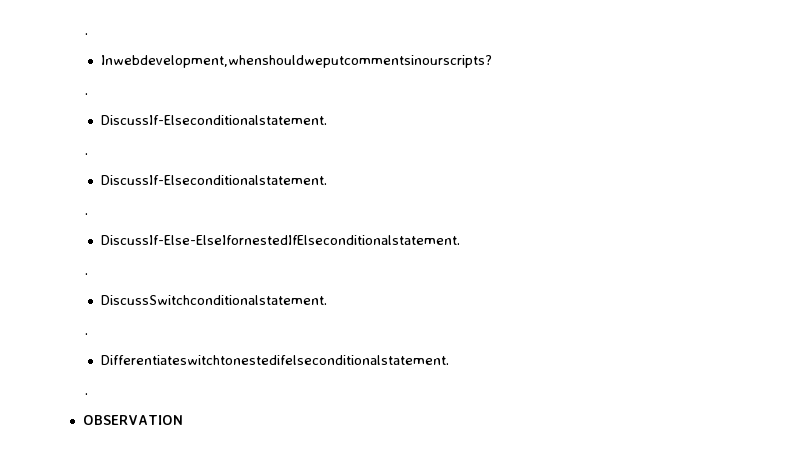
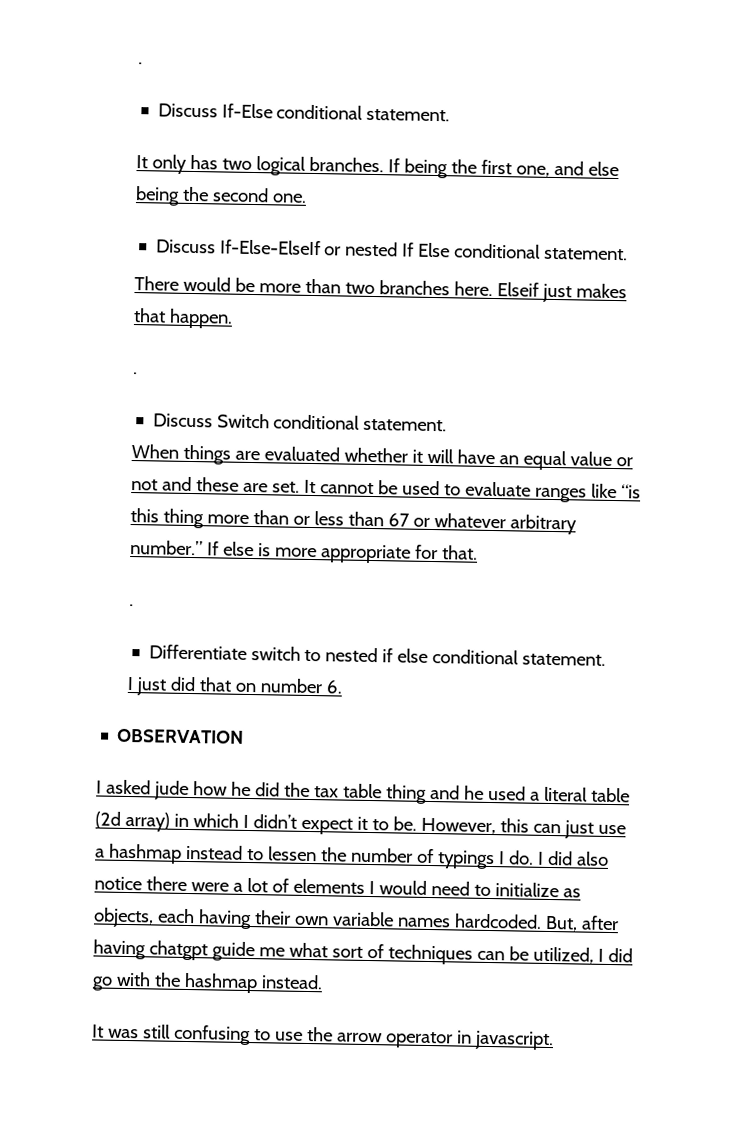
[85,33,89,35] [101,55,493,68] [85,93,89,95] [101,115,328,125] [85,153,89,155] [101,175,328,185] [85,213,89,215] [101,235,461,245] [85,273,89,275] [101,295,328,305] [85,333,89,335] [101,355,450,365] [85,393,89,395] [82,415,183,425] . // Inwebdevelopment,whenshouldweputcommentsinourscripts? // . // DiscussIf-Elseconditionalstatement. // . // DiscussIf-Elseconditionalstatement. // . // DiscussIf-Else-ElseIfornestedIfElseconditionalstatement. // . // DiscussSwitchconditionalstatement. // . // Differentiateswitchtonestedifelseconditionalstatement. // . // OBSERVATION -> [138,62,144,65] [157,103,451,122] [136,154,620,179] [135,186,308,206] [155,239,629,261] [134,276,628,303] [133,308,234,329] [133,372,139,375] [152,413,448,432] [131,444,634,471] [131,476,642,503] [130,508,578,535] [130,539,479,564] [129,603,135,607] [148,644,607,666] [127,676,344,696] [117,728,245,744] [96,779,630,804] [95,811,626,839] [95,843,609,870] [94,876,581,898] [93,907,619,932] [93,939,633,965] [92,971,323,994] [92,1024,554,1051] . // Discuss If-Else conditional statement. // It only has two logical branches. If being the first one, and else being the second one. // Discuss If-Else-ElseIf or nested If Else conditional statement. // There would be more than two branches here. Elseif just makes that happen. // . // Discuss Switch conditional statement. // When things are evaluated whether it will have an equal value or not and these are set. It cannot be used to evaluate ranges like “is this thing more than or less than 67 or whatever arbitrary number.” If else is more appropriate for that. // . // Differentiate switch to nested if else conditional statement. // I just did that on number 6. // OBSERVATION // I asked jude how he did the tax table thing and he used a literal table (2d array) in which I didn’t expect it to be. However, this can just use a hashmap instead to lessen the number of typings I do. I did also notice there were a lot of elements I would need to initialize as objects, each having their own variable names hardcoded. But, after having chatgpt guide me what sort of techniques can be utilized, I did go with the hashmap instead. // It was still confusing to use the arrow operator in javascript.

